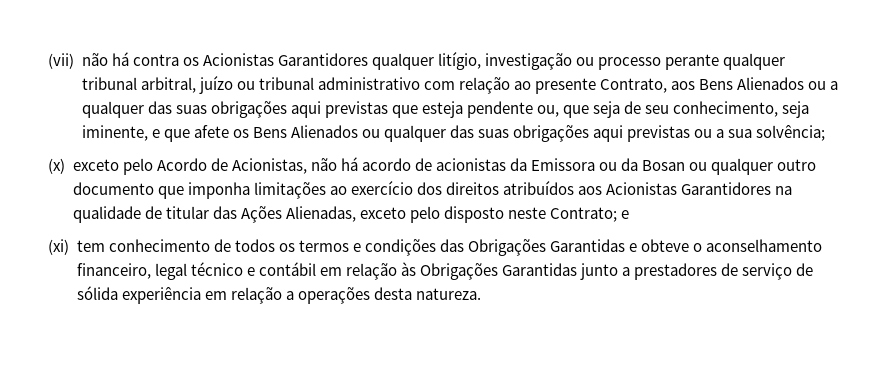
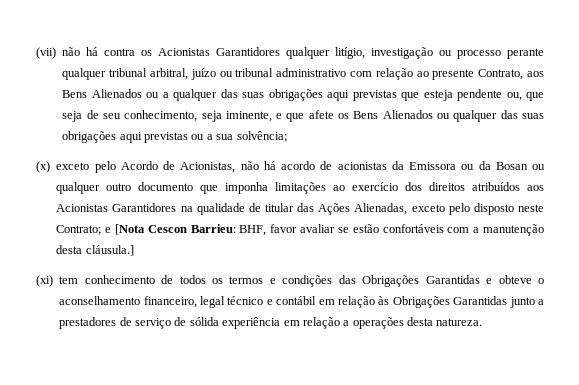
(630, 214) none -> [114,224,545,236] [56,245,134,256] [Nota Cescon Barrieu: BHF, favor avaliar se estão confortáveis com a manutenção desta cláusula.]

